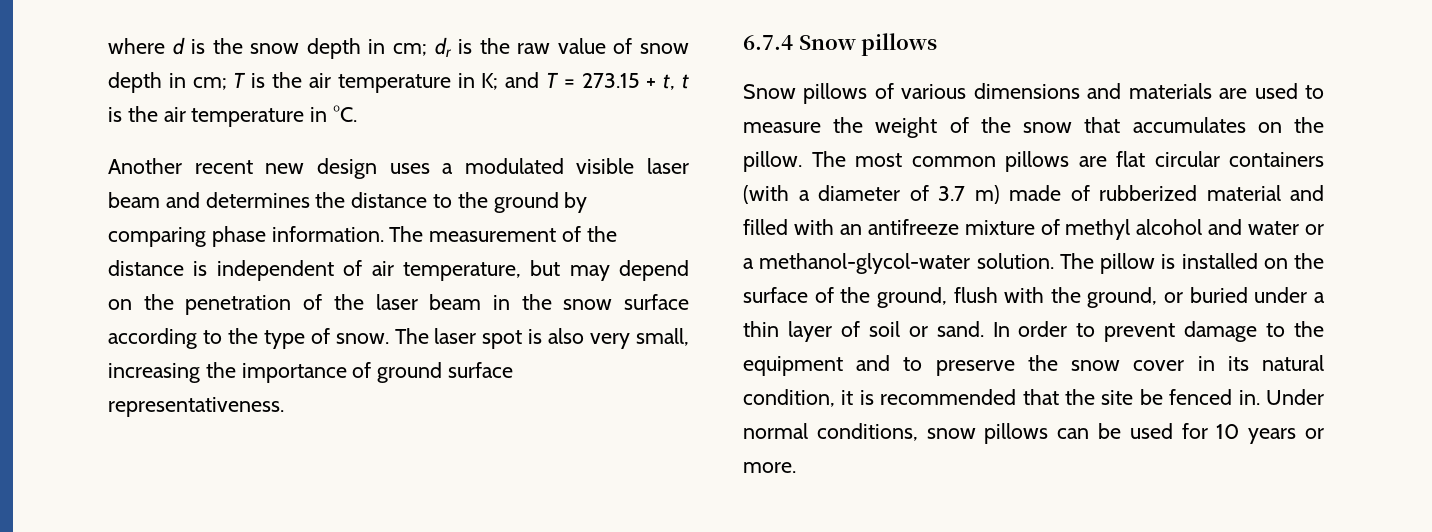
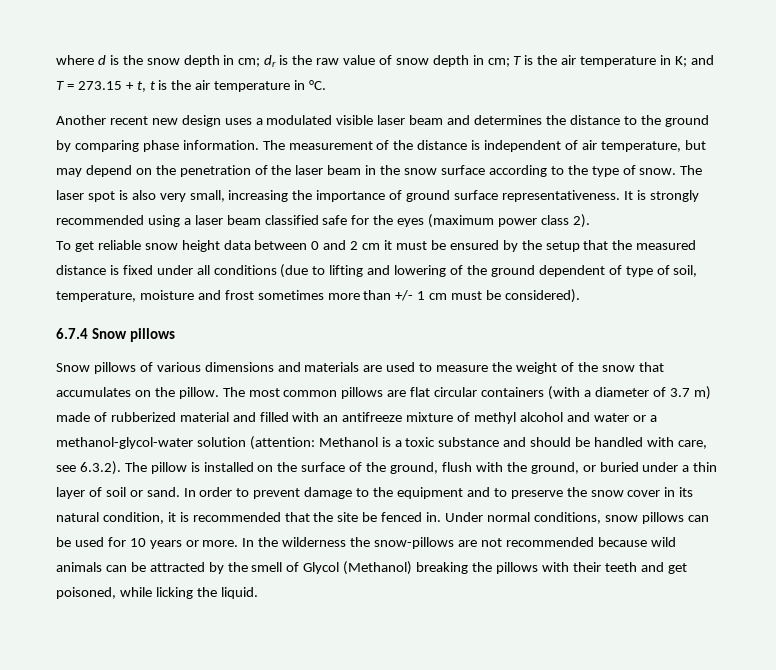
(284, 407) none -> [623,190,699,202] [56,214,590,228] [56,240,697,252] [56,264,698,278] [56,289,580,303] It is strongly recommended using a laser beam classified safe for the eyes (maximum power class 2). // To get reliable snow height data between 0 and 2 cm it must be ensured by the setup that the measured distance is fixed under all conditions (due to lifting and lowering of the ground dependent of type of soil, temperature, moisture and frost sometimes more than +/- 1 cm must be considered).
[976,253,1054,269] solution. -> [196,436,707,450] [56,461,121,475] solution (attention: Methanol is a toxic substance and should be handled with care, see 6.3.2).
(796, 467) none -> [242,537,676,549] [56,561,687,575] [56,587,258,599] In the wilderness the snow-pillows are not recommended because wild animals can be attracted by the smell of Glycol (Methanol) breaking the pillows with their teeth and get poisoned, while licking the liquid.

